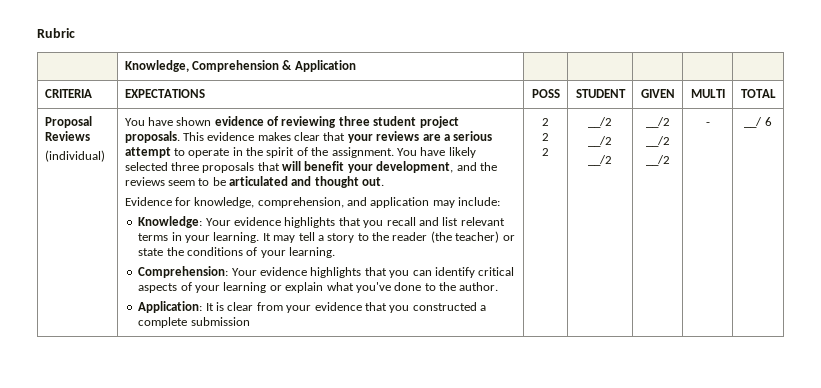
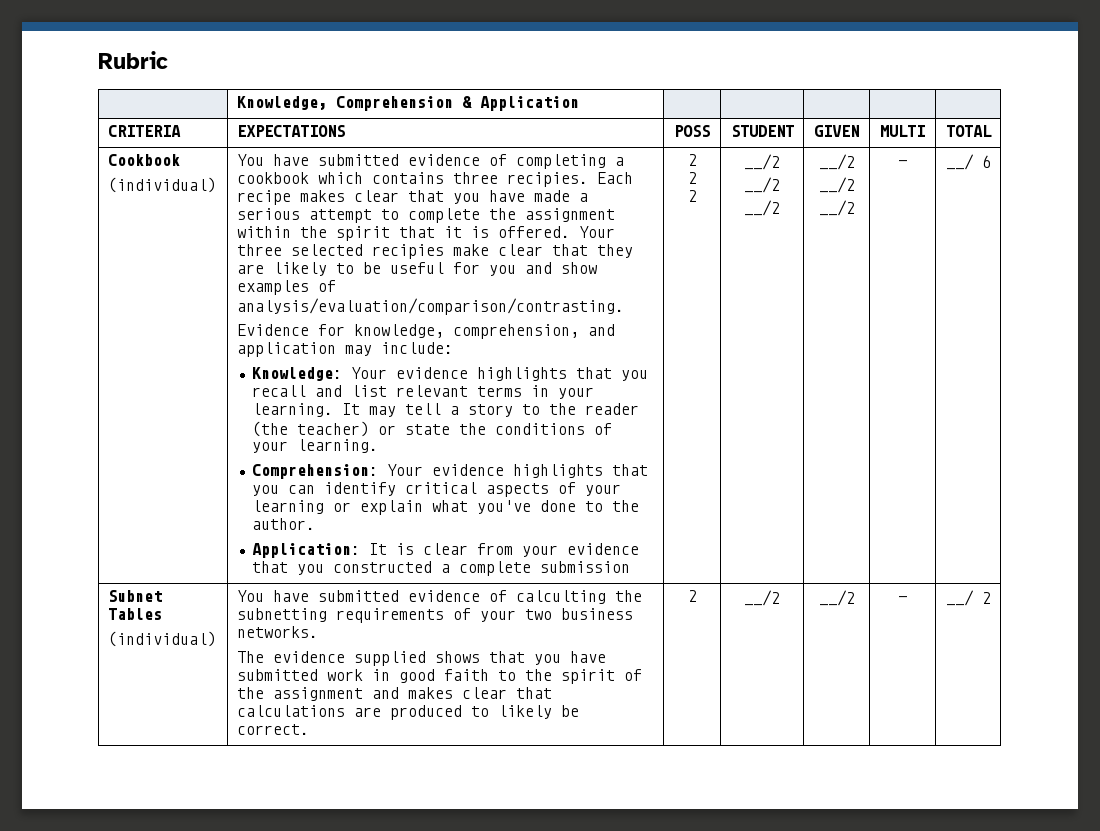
[44,116,92,128] [44,131,90,141] [44,150,105,162] [124,116,459,128] [124,131,493,143] [124,147,476,158] [124,161,497,173] [124,176,385,188] Proposal Reviews // (individual) | You have shown evidence of reviewing three student project proposals. This evidence makes clear that your reviews are a serious attempt to operate in the spirit of the assignment. You have likely selected three proposals that will benefit your development, and the reviews seem to be articulated and thought out. -> [107,154,180,166] [107,177,216,193] [236,154,624,169] [236,172,633,187] [236,190,588,205] [236,208,615,223] [236,226,615,241] [236,244,633,259] [236,262,597,276] [236,280,336,295] [236,298,624,315] Cookbook // (individual) | You have submitted evidence of completing a cookbook which contains three recipies. Each recipe makes clear that you have made a serious attempt to complete the assignment within the spirit that it is offered. Your three selected recipies make clear that they are likely to be useful for you and show examples of analysis/evaluation/comparison/contrasting.
(772, 121) none -> [107,590,162,602] [107,608,162,620] [107,631,216,647] [236,590,642,604] [236,608,633,623] [236,626,318,638] [236,651,606,666] [236,669,642,684] [236,687,552,701] [236,705,579,720] [236,724,309,735] [687,590,697,602] [744,590,780,606] [818,590,855,606] [898,596,907,602] [945,590,991,606] // Subnet Tables // (individual) | You have submitted evidence of calculting the subnetting requirements of your two business networks. // The evidence supplied shows that you have submitted work in good faith to the spirit of the assignment and makes clear that calculations are produced to likely be correct. | 2 | __/2 | __/2 | - | __/ 2

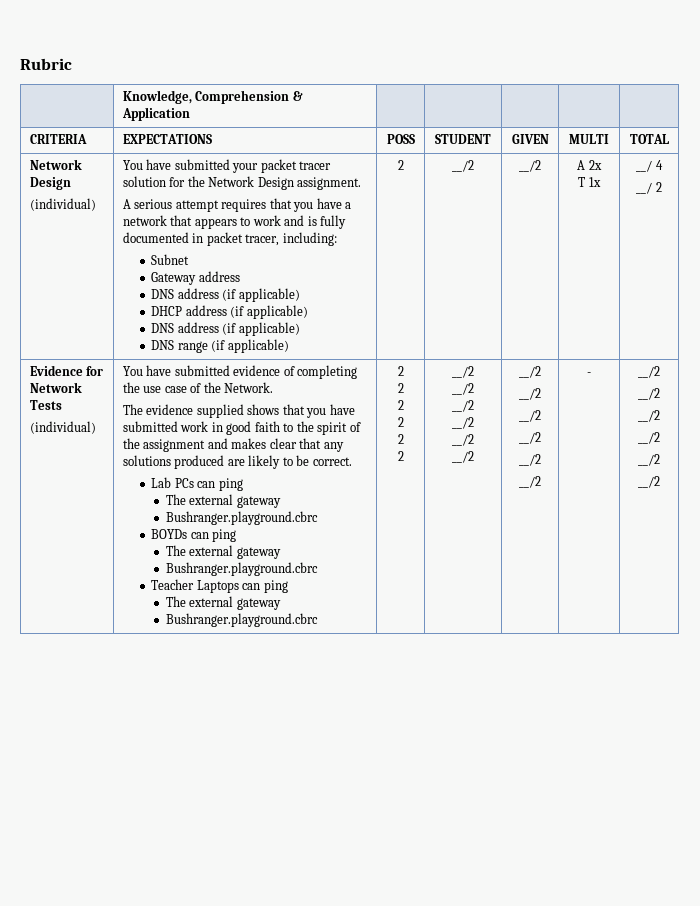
[107,154,180,166] Cookbook -> [29,159,82,170] [29,177,71,190] [29,198,96,211] [122,159,332,173] [122,176,362,190] [122,198,352,212] [122,215,347,229] [122,232,337,246] [151,254,190,265] [151,271,240,285] [151,288,300,302] [151,305,308,319] [151,322,300,336] [151,339,289,353] [397,160,404,170] [452,160,474,172] [519,160,541,172] [577,160,602,170] [578,177,601,187] [636,160,663,172] [636,182,662,194] [29,365,104,376] [29,382,82,393] [29,400,62,410] Network Design // (individual) | You have submitted your packet tracer solution for the Network Design assignment. // A serious attempt requires that you have a network that appears to work and is fully documented in packet tracer, including: // Subnet // Gateway address // DNS address (if applicable) // DHCP address (if applicable) // DNS address (if applicable) // DNS range (if applicable) | 2 | __/2 | __/2 | A 2x // T 1x | __/ 4 // __/ 2 // Evidence for Network Tests
[614,157,624,166] [236,172,633,187] [236,190,588,205] [236,208,615,223] [236,226,615,241] [236,244,633,259] [236,262,597,276] [236,280,336,295] [236,298,624,315] [236,324,615,339] [236,342,453,357] [251,367,648,381] [251,385,594,399] [251,403,639,417] [251,421,612,437] [251,439,378,453] [251,464,648,479] [251,482,621,497] [251,500,639,515] [251,518,315,530] [251,543,639,558] [251,561,630,576] [687,154,697,166] [687,172,697,184] [687,190,697,202] [744,154,780,170] [744,177,780,193] [744,200,780,216] [818,154,855,170] [818,177,855,193] [818,200,855,216] [898,160,907,166] [945,154,991,170] [107,590,162,602] [107,608,162,620] [107,631,216,647] [236,590,642,604] [236,608,633,623] [236,626,318,638] a cookbook which contains three recipies. Each recipe makes clear that you have made a serious attempt to complete the assignment within the spirit that it is offered. Your three selected recipies make clear that they are likely to be useful for you and show examples of analysis/evaluation/comparison/contrasting. // Evidence for knowledge, comprehension, and application may include: // Knowledge: Your evidence highlights that you recall and list relevant terms in your learning. It may tell a story to the reader (the teacher) or state the conditions of your learning. // Comprehension: Your evidence highlights that you can identify critical aspects of your learning or explain what you've done to the author. // Application: It is clear from your evidence that you constructed a complete submission | 2 // 2 // 2 | __/2 // __/2 // __/2 | __/2 // __/2 // __/2 | - | __/ 6 // Subnet Tables // (individual) | You have submitted evidence of calculting the subnetting requirements of your two business networks. -> [122,382,274,393] the use case of the Network.
[236,705,579,720] [236,724,309,735] [687,590,697,602] [744,590,780,606] [818,590,855,606] [898,596,907,602] [945,590,991,606] calculations are produced to likely be correct. | 2 | __/2 | __/2 | - | __/ 2 -> [323,442,344,452] [122,455,352,469] [151,477,243,491] [165,494,281,508] [165,511,318,525] [151,529,237,542] [165,545,281,559] [165,562,318,576] [151,579,288,593] [165,596,281,610] [165,613,318,627] [397,366,404,376] [397,383,404,393] [397,400,404,410] [397,417,404,427] [397,434,404,444] [397,451,404,461] [452,366,474,378] [452,383,474,395] [452,400,474,412] [452,417,474,429] [452,434,474,446] [452,451,474,463] [519,366,541,378] [519,388,541,400] [519,410,541,422] [519,432,541,444] [519,454,541,466] [519,476,541,488] [587,372,591,376] [638,366,660,378] [638,388,660,400] [638,410,660,422] [638,432,660,444] [638,454,660,466] [638,476,660,488] any solutions produced are likely to be correct. // Lab PCs can ping // The external gateway // Bushranger.playground.cbrc // BOYDs can ping // The external gateway // Bushranger.playground.cbrc // Teacher Laptops can ping // The external gateway // Bushranger.playground.cbrc | 2 // 2 // 2 // 2 // 2 // 2 | __/2 // __/2 // __/2 // __/2 // __/2 // __/2 | __/2 // __/2 // __/2 // __/2 // __/2 // __/2 | - | __/2 // __/2 // __/2 // __/2 // __/2 // __/2

